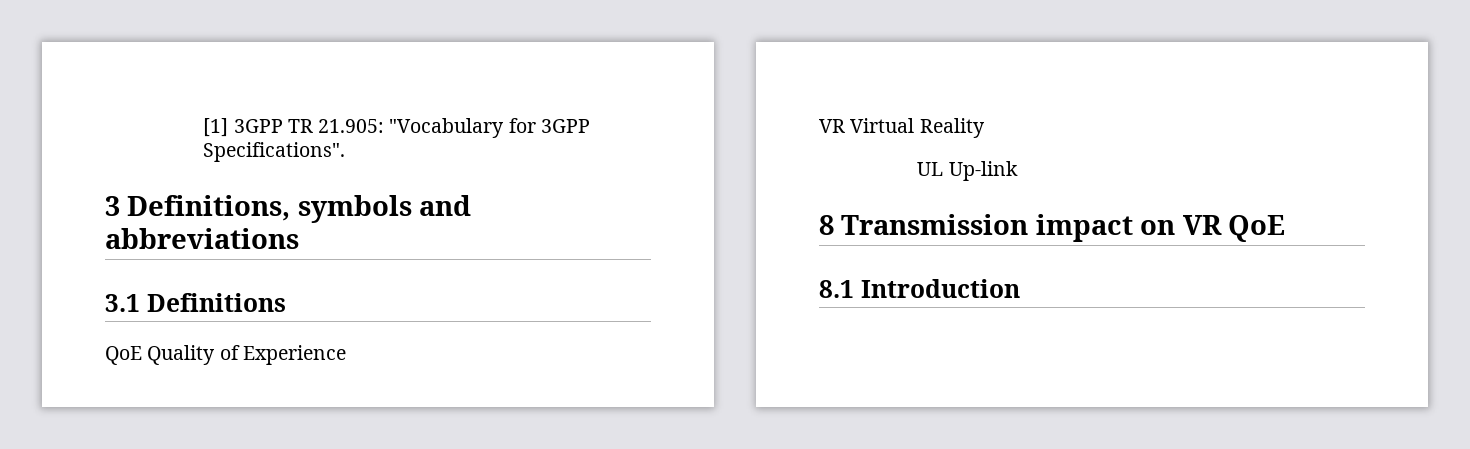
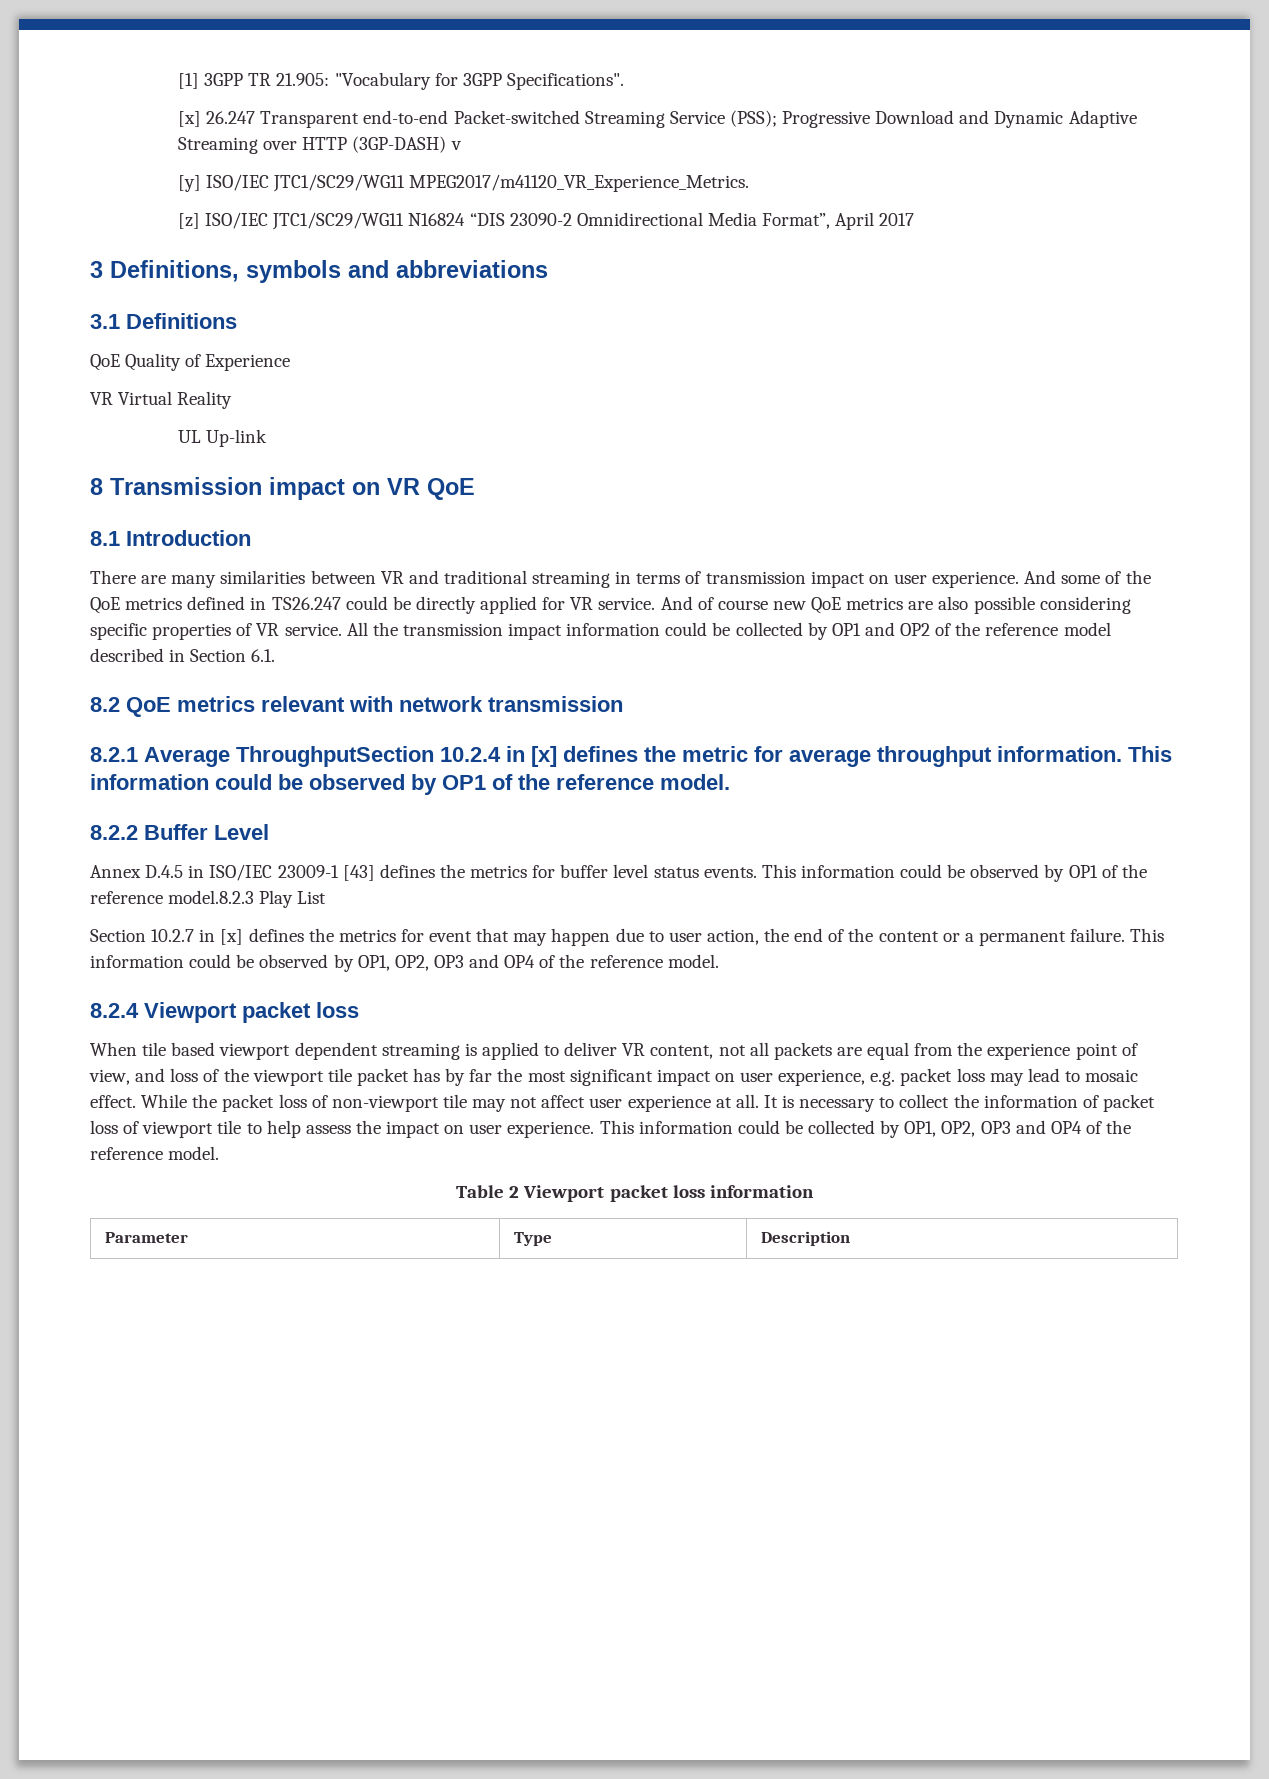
(346, 152) none -> [178,110,1137,128] [178,136,462,154] [178,174,750,192] [178,212,915,230] // [x] 26.247 Transparent end-to-end Packet-switched Streaming Service (PSS); Progressive Download and Dynamic Adaptive Streaming over HTTP (3GP-DASH) v // [y] ISO/IEC JTC1/SC29/WG11 MPEG2017/m41120_VR_Experience_Metrics. // [z] ISO/IEC JTC1/SC29/WG11 N16824 “DIS 23090-2 Omnidirectional Media Format”, April 2017
(1020, 288) none -> [90,570,1151,588] [90,596,1131,614] [90,622,1111,640] [90,648,276,662] [90,696,623,717] [90,746,1172,767] [90,774,730,795] [90,824,269,840] [90,864,1147,882] [90,890,327,908] [90,928,1165,946] [90,954,719,972] [90,1002,359,1023] [90,1042,1138,1060] [89,1068,1139,1086] [90,1094,1155,1112] [90,1120,1132,1138] [90,1146,220,1160] [456,1185,814,1202] [104,1232,188,1243] [513,1232,552,1246] [760,1231,850,1246] // There are many similarities between VR and traditional streaming in terms of transmission impact on user experience. And some of the QoE metrics defined in TS26.247 could be directly applied for VR service. And of course new QoE metrics are also possible considering specific properties of VR service. All the transmission impact information could be collected by OP1 and OP2 of the reference model described in Section 6.1. // 8.2 QoE metrics relevant with network transmission // 8.2.1 Average ThroughputSection 10.2.4 in [x] defines the metric for average throughput information. This information could be observed by OP1 of the reference model. // 8.2.2 Buffer Level // Annex D.4.5 in ISO/IEC 23009-1 [43] defines the metrics for buffer level status events. This information could be observed by OP1 of the reference model.8.2.3 Play List // Section 10.2.7 in [x] defines the metrics for event that may happen due to user action, the end of the content or a permanent failure. This information could be observed by OP1, OP2, OP3 and OP4 of the reference model. // 8.2.4 Viewport packet loss // When tile based viewport dependent streaming is applied to deliver VR content, not all packets are equal from the experience point of view, and loss of the viewport tile packet has by far the most significant impact on user experience, e.g. packet loss may lead to mosaic effect. While the packet loss of non-viewport tile may not affect user experience at all. It is necessary to collect the information of packet loss of viewport tile to help assess the impact on user experience. This information could be collected by OP1, OP2, OP3 and OP4 of the reference model. // Table 2 Viewport packet loss information // Parameter | Type | Description

